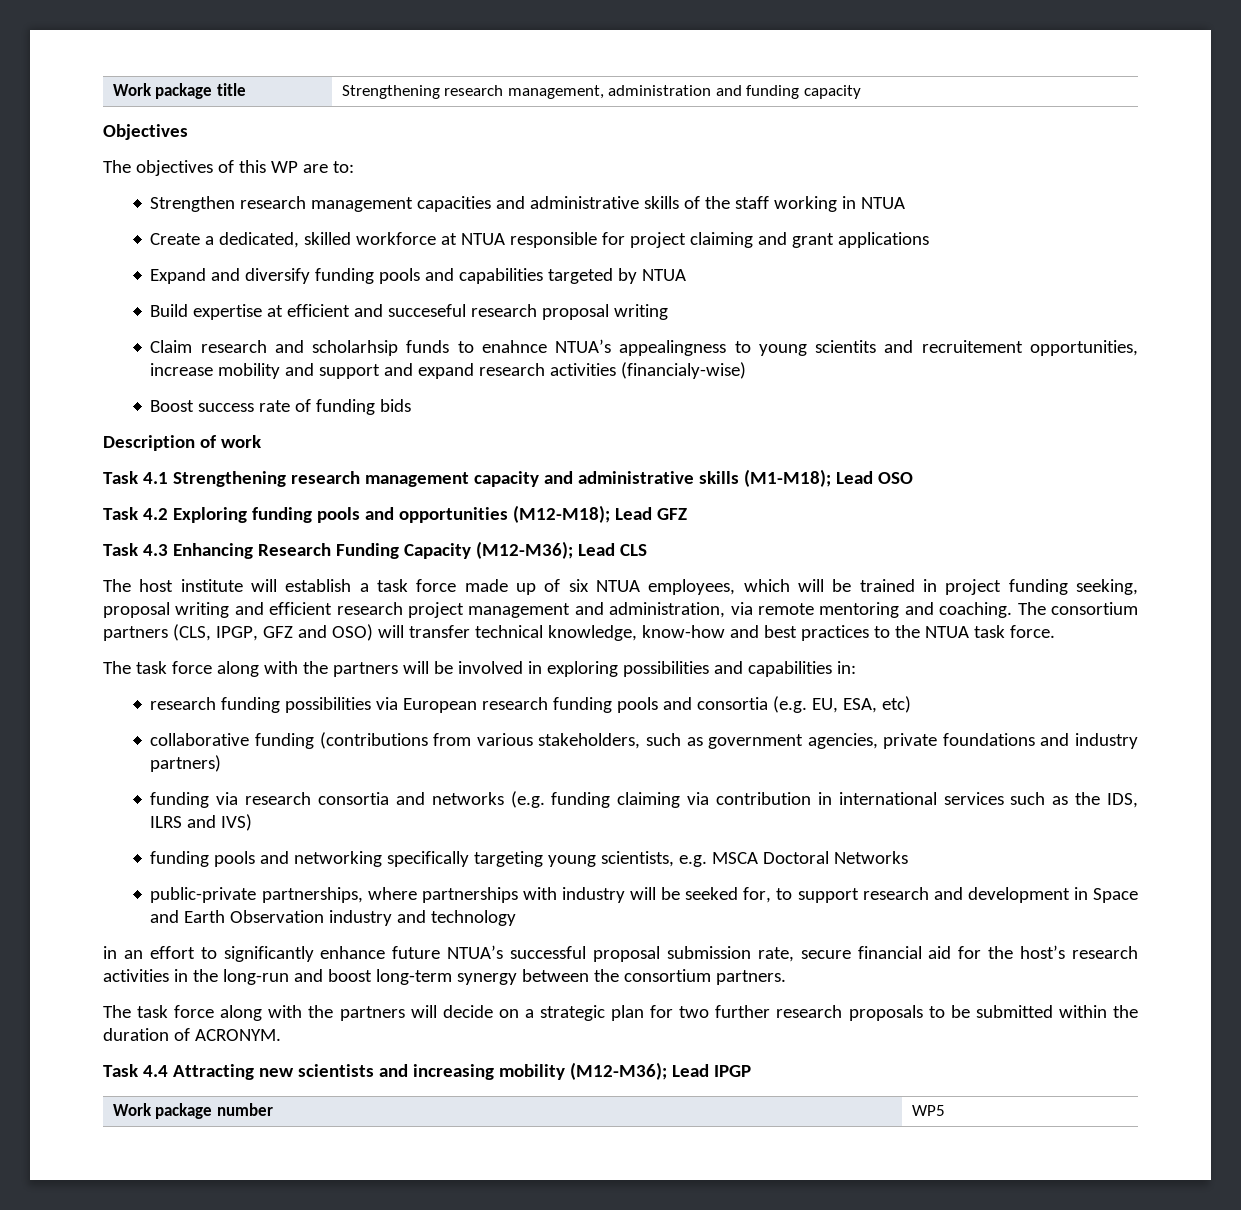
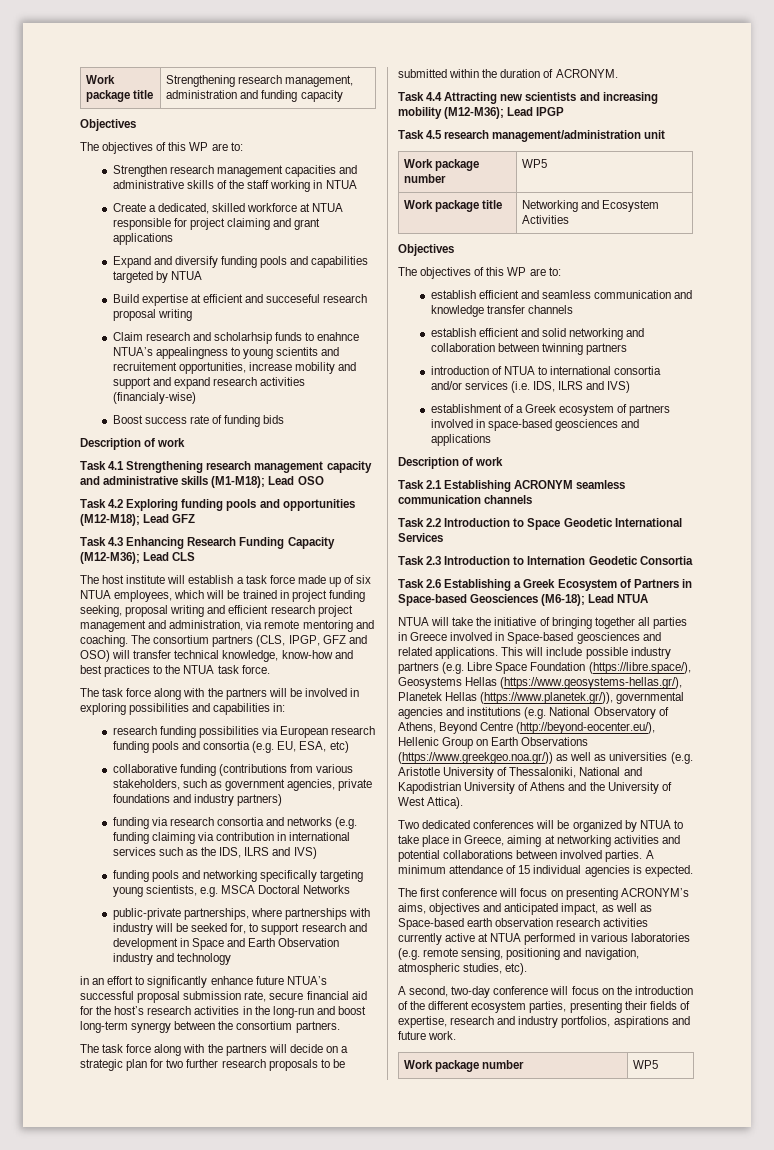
[112,1103,273,1119] [911,1105,945,1116] // Work package number | WP5 -> [398,130,666,142] [404,159,480,171] [404,174,447,183] [522,159,548,168] [404,200,503,212] [522,200,660,212] [522,215,570,224] [398,244,454,256] [398,267,561,279] [430,290,693,299] [430,305,573,317] [430,328,645,340] [430,343,628,355] [430,366,662,375] [430,381,631,393] [430,404,671,416] [430,419,640,431] [430,434,491,446] [398,457,504,469] [398,480,626,492] [398,495,533,504] [398,518,682,530] [398,533,443,542] [398,556,693,565] [398,579,692,591] [398,594,649,606] [398,617,687,629] [398,632,661,644] [398,647,671,659] [398,662,691,674] [398,677,683,689] [398,692,685,704] [398,707,669,719] [398,722,656,734] [398,737,589,749] [398,752,693,764] [398,767,642,779] [398,782,672,794] [398,797,464,809] [398,820,683,832] [398,835,680,847] [398,850,654,862] [398,865,693,877] [398,888,689,900] [398,903,652,915] [398,918,649,930] [398,933,690,945] [398,948,639,960] [398,963,528,975] [398,986,693,998] [398,1001,690,1013] [398,1016,690,1028] [398,1031,457,1040] [404,1060,525,1072] [633,1060,659,1069] // Task 4.5 research management/administration unit // Work package number | WP5 // Work package title | Networking and Ecosystem Activities // Objectives // The objectives of this WP are to: // establish efficient and seamless communication and knowledge transfer channels // establish efficient and solid networking and collaboration between twinning partners // introduction of NTUA to international consortia and/or services (i.e. IDS, ILRS and IVS) // establishment of a Greek ecosystem of partners involved in space-based geosciences and applications // Description of work // Task 2.1 Establishing ACRONYM seamless communication channels // Task 2.2 Introduction to Space Geodetic International Services // Task 2.3 Introduction to Internation Geodetic Consortia // Task 2.6 Establishing a Greek Ecosystem of Partners in Space-based Geosciences (M6-18); Lead NTUA // NTUA will take the initiative of bringing together all parties in Greece involved in Space-based geosciences and related applications. This will include possible industry partners (e.g. Libre Space Foundation (https://libre.space/), Geosystems Hellas (https://www.geosystems-hellas.gr/), Planetek Hellas (https://www.planetek.gr/)), governmental agencies and institutions (e.g. National Observatory of Athens, Beyond Centre (http://beyond-eocenter.eu/), Hellenic Group on Earth Observations (https://www.greekgeo.noa.gr/)) as well as universities (e.g. Aristotle University of Thessaloniki, National and Kapodistrian University of Athens and the University of West Attica). // Two dedicated conferences will be organized by NTUA to take place in Greece, aiming at networking activities and potential collaborations between involved parties. A minimum attendance of 15 individual agencies is expected. // The first conference will focus on presenting ACRONYM’s aims, objectives and anticipated impact, as well as Space-based earth observation research activities currently active at NTUA performed in various laboratories (e.g. remote sensing, positioning and navigation, atmospheric studies, etc). // A second, two-day conference will focus on the introduction of the different ecosystem parties, presenting their fields of expertise, research and industry portfolios, aspirations and future work. // Work package number | WP5

